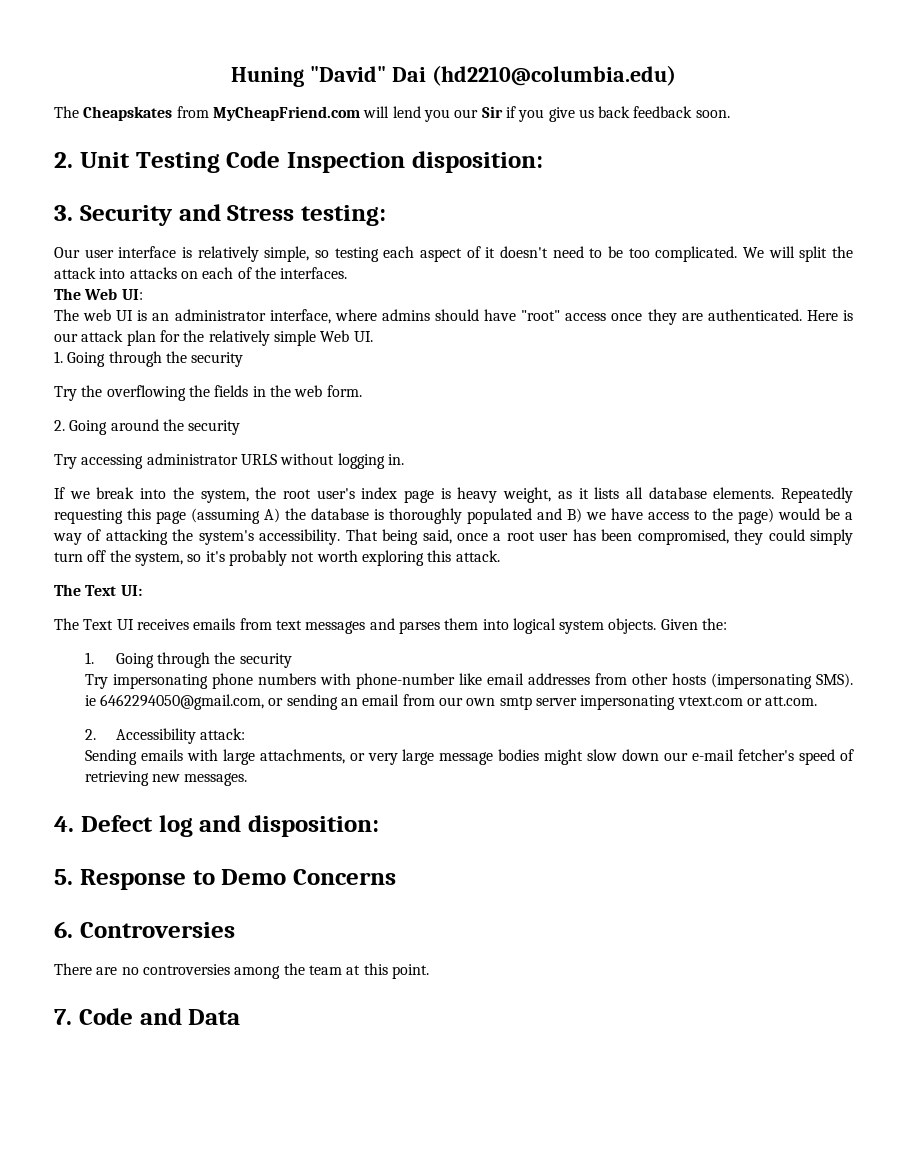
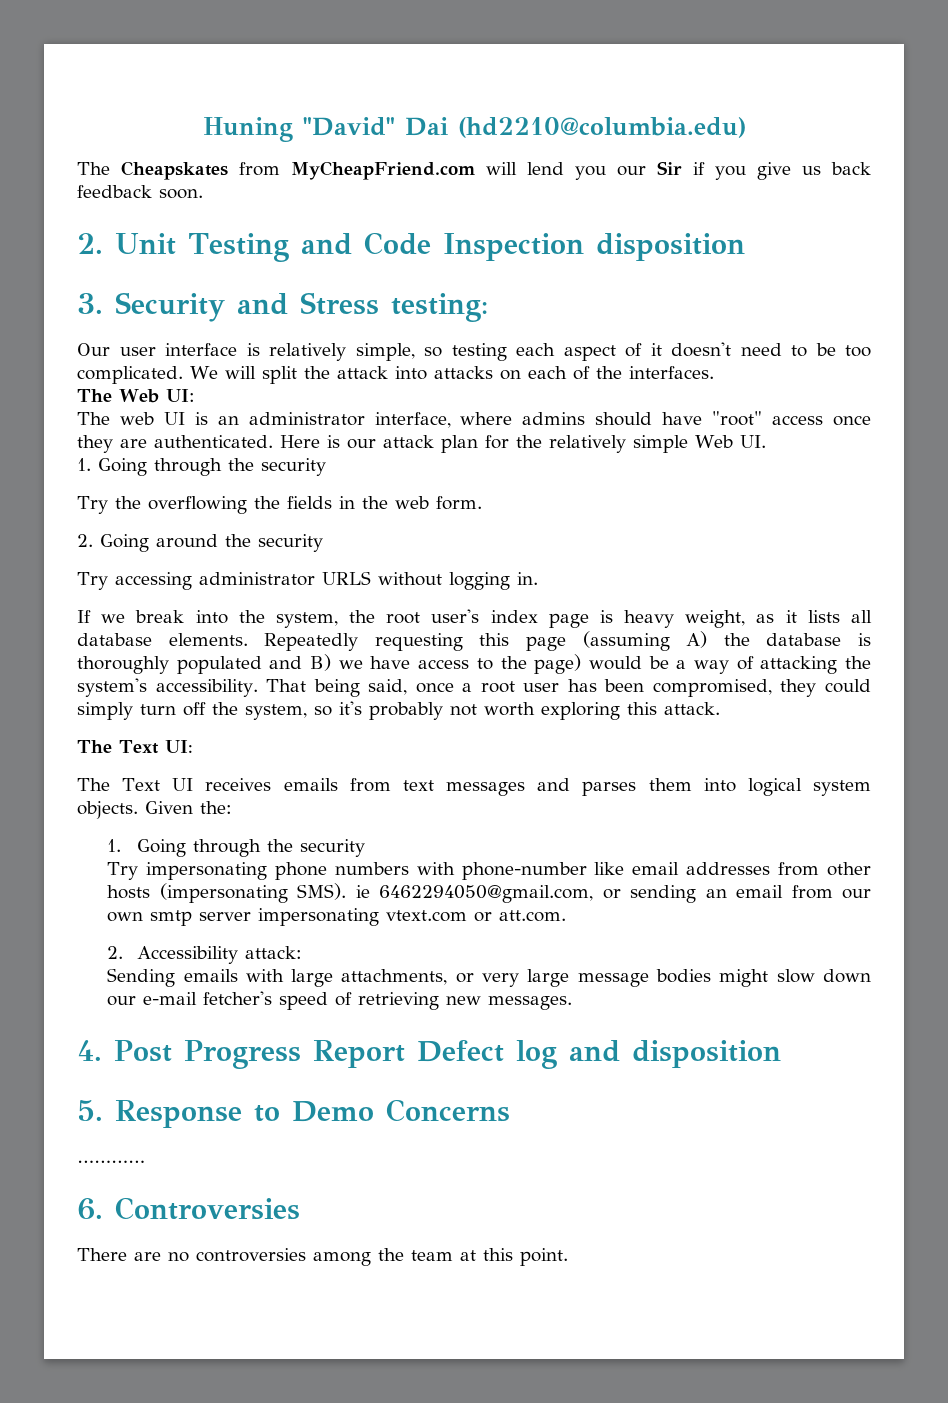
(220, 162) none -> [300,233,352,255] and
[411,151,543,173] disposition: -> [595,233,745,261] disposition
(74, 824) none -> [114,1040,405,1069] Post Progress Report
[248,815,379,837] disposition: -> [631,1040,781,1068] disposition
(396, 877) none -> [77,1160,145,1163] // …………
[54,1008,241,1025] // 7. Code and Data -> (568, 1257) none

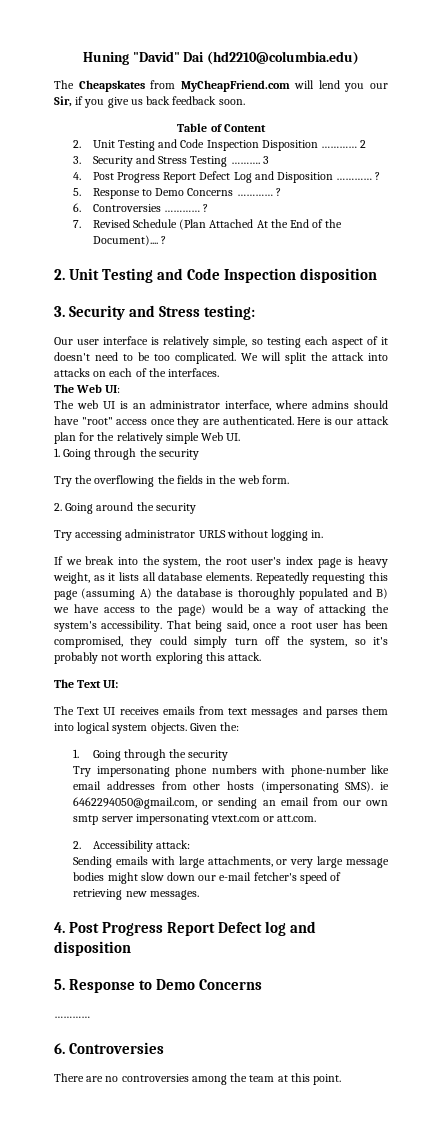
[657,161,682,175] Sir -> [54,96,72,107] Sir,
(203, 194) none -> [177,123,266,132] [73,139,367,151] [73,155,269,167] [73,171,381,183] [73,188,281,199] [73,203,209,212] [73,219,343,230] [92,235,166,246] // Table of Content // 2. Unit Testing and Code Inspection Disposition ………… 2 // 3. Security and Stress Testing ………. 3 // 4. Post Progress Report Defect Log and Disposition ………… ? // 5. Response to Demo Concerns ………… ? // 6. Controversies ………… ? // 7. Revised Schedule (Plan Attached At the End of the Document).... ?

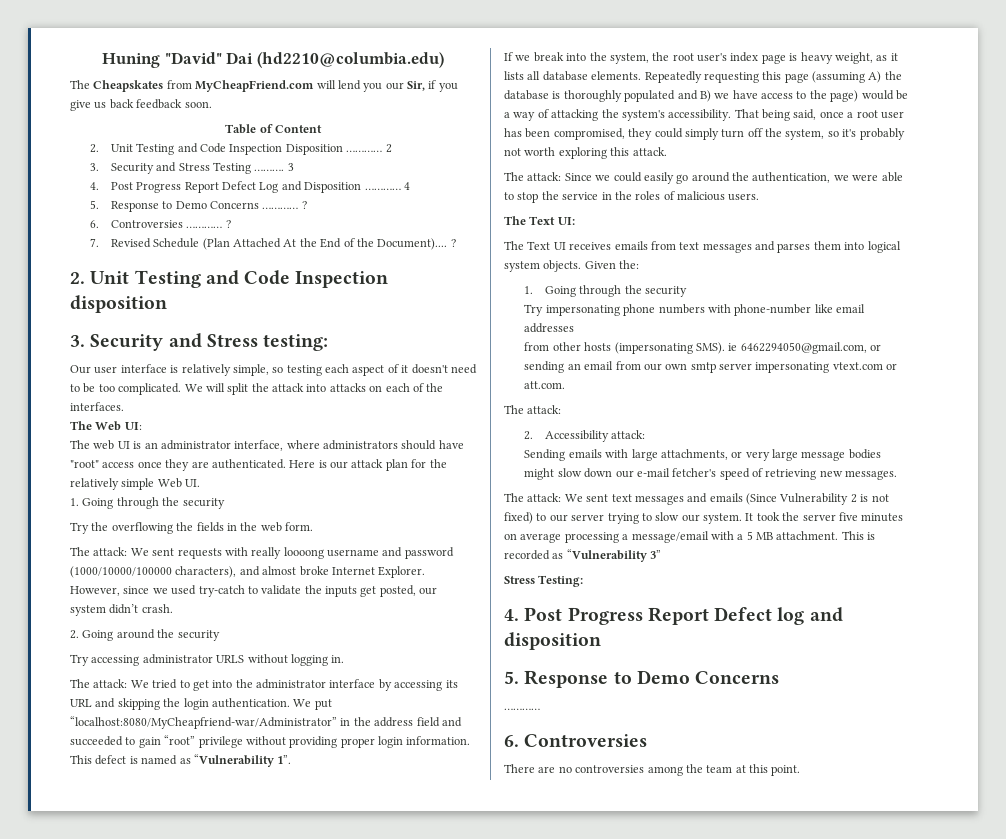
[375,172,381,180] ? -> [403,182,410,190] 4
[312,400,350,409] admins -> [323,440,398,450] administrators
(289, 479) none -> [70,547,454,559] [70,566,426,578] [70,585,438,597] [70,604,173,616] // The attack: We sent requests with really loooong username and password (1000/10000/100000 characters), and almost broke Internet Explorer. However, since we used try-catch to validate the inputs get posted, our system didn’t crash.
(324, 534) none -> [70,679,458,691] [70,698,332,710] [70,716,462,729] [70,735,471,748] [70,754,292,767] // The attack: We tried to get into the administrator interface by accessing its URL and skipping the login authentication. We put “localhost:8080/MyCheapfriend-war/Administrator” in the address field and succeeded to gain “root” privilege without providing proper login information. This defect is named as “Vulnerability 1”.
(262, 656) none -> [504,172,903,184] [504,191,760,203] // The attack: Since we could easily go around the authentication, we were able to stop the service in the roles of malicious users.
(155, 785) none -> (575, 328) //
(317, 818) none -> [504,405,562,414] // The attack:
(199, 895) none -> [504,493,889,505] [504,512,904,524] [504,531,876,543] [504,549,662,562] [504,575,584,587] // The attack: We sent text messages and emails (Since Vulnerability 2 is not fixed) to our server trying to slow our system. It took the server five minutes on average processing a message/email with a 5 MB attachment. This is recorded as “Vulnerability 3” // Stress Testing:

